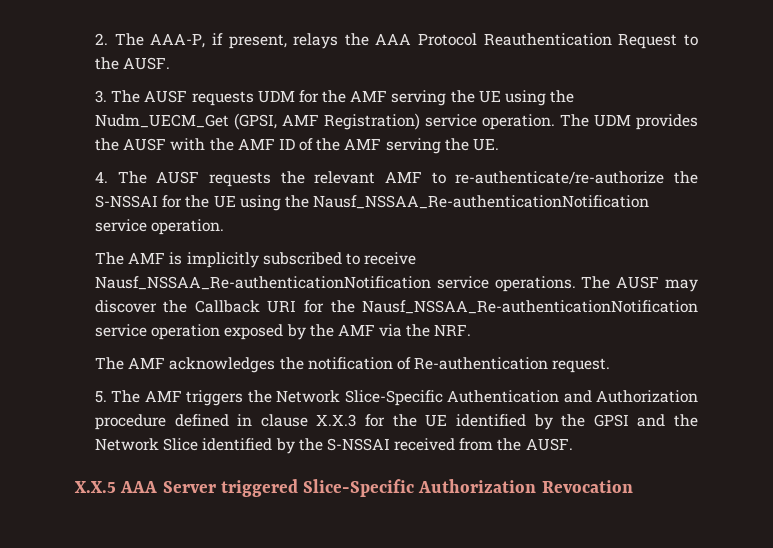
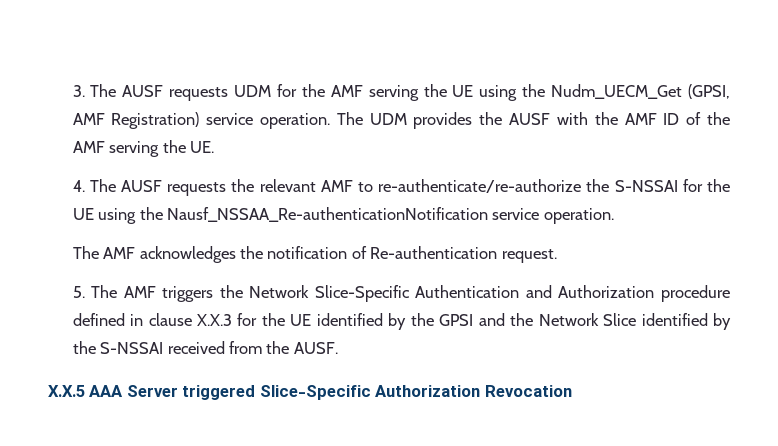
[94,33,698,49] [94,57,171,70] 2. The AAA-P, if present, relays the AAA Protocol Reauthentication Request to the AUSF. // -> (72, 91) none
[94,252,417,268] [94,276,698,292] [94,300,698,314] [94,324,472,340] // The AMF is implicitly subscribed to receive Nausf_NSSAA_Re-authenticationNotification service operations. The AUSF may discover the Callback URI for the Nausf_NSSAA_Re-authenticationNotification service operation exposed by the AMF via the NRF. -> (614, 216) none

